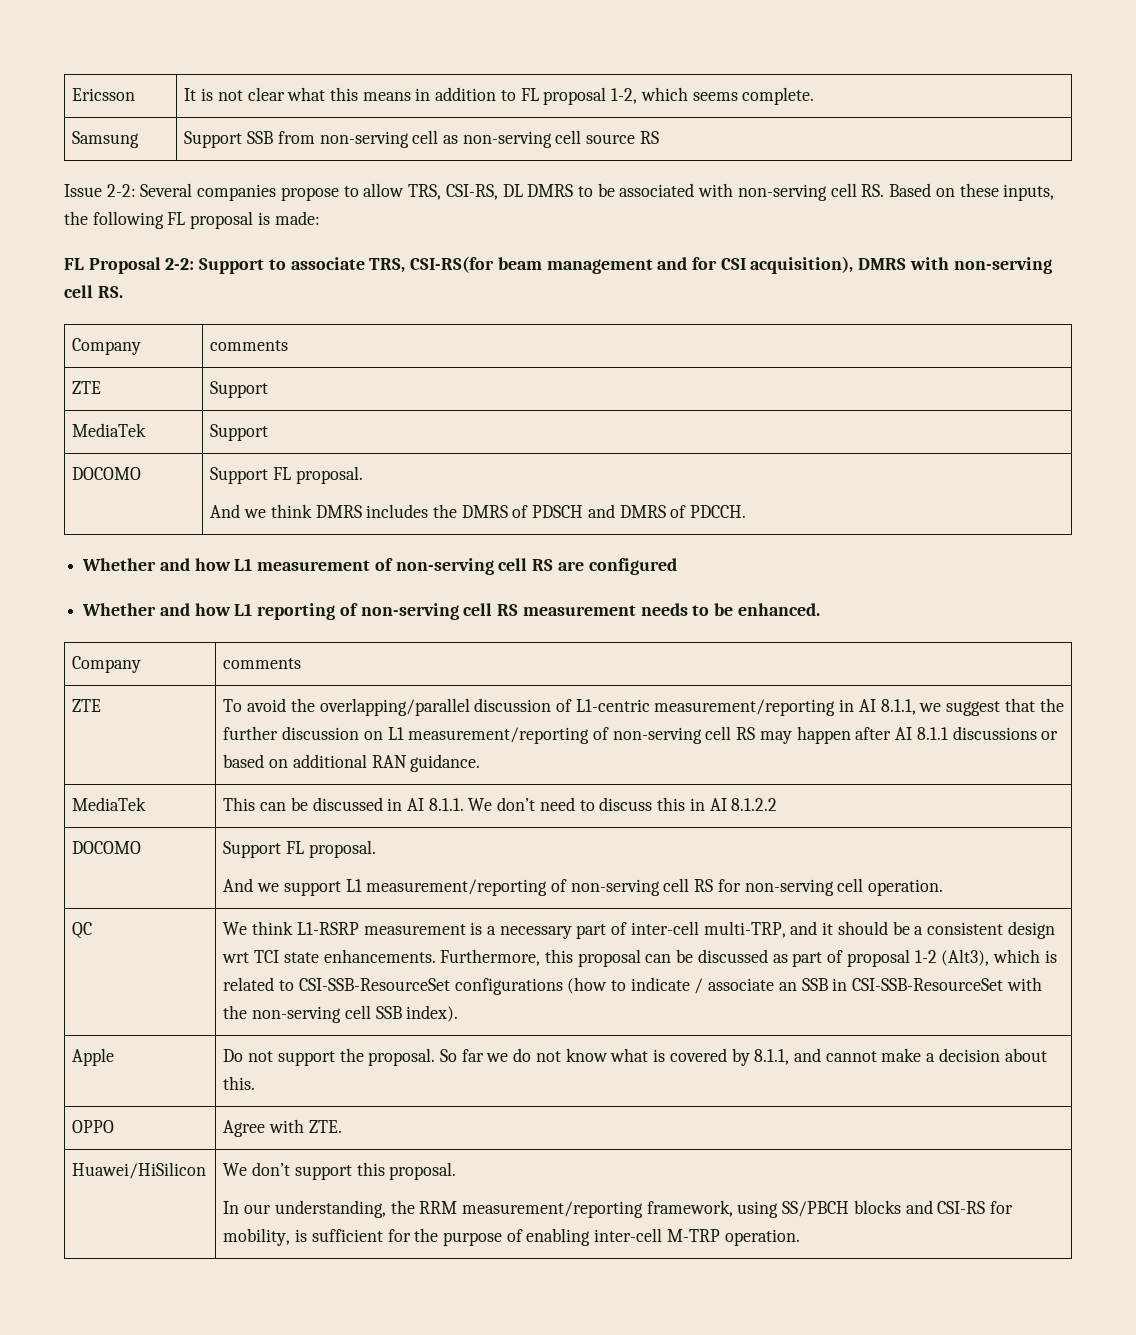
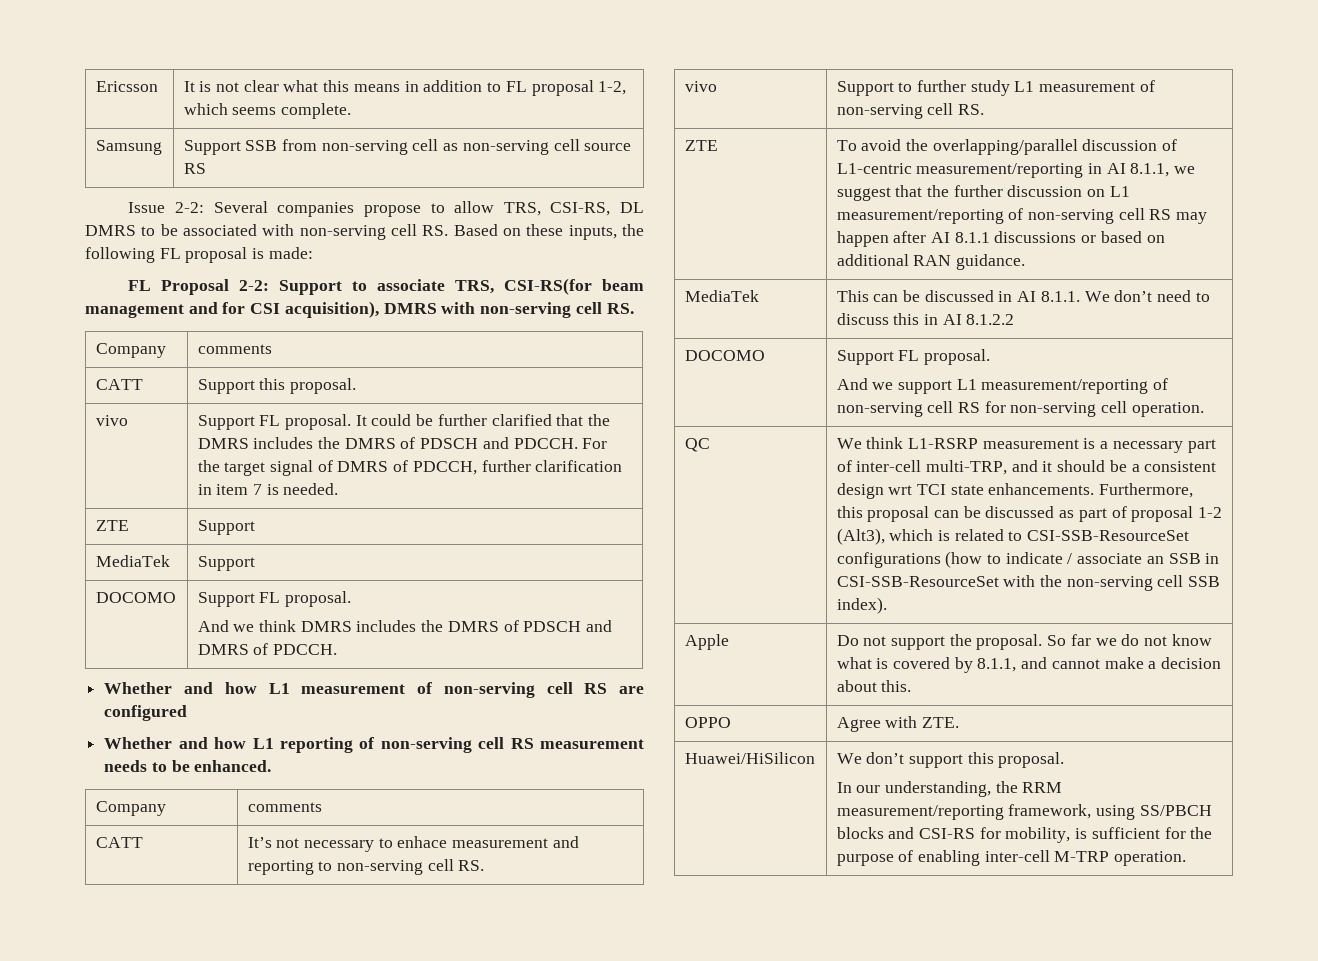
(289, 345) none -> [95,379,143,390] [197,378,356,394] [95,415,128,426] [197,414,611,430] [197,437,608,449] [197,460,623,476] [197,483,339,495] // CATT | Support this proposal. // vivo | Support FL proposal. It could be further clarified that the DMRS includes the DMRS of PDSCH and PDCCH. For the target signal of DMRS of PDCCH, further clarification in item 7 is needed.
(302, 663) none -> [95,837,143,848] [247,836,579,852] [247,859,485,875] [684,81,717,92] [836,80,1155,96] [836,103,984,119] // CATT | It’s not necessary to enhace measurement and reporting to non-serving cell RS. // vivo | Support to further study L1 measurement of non-serving cell RS.

